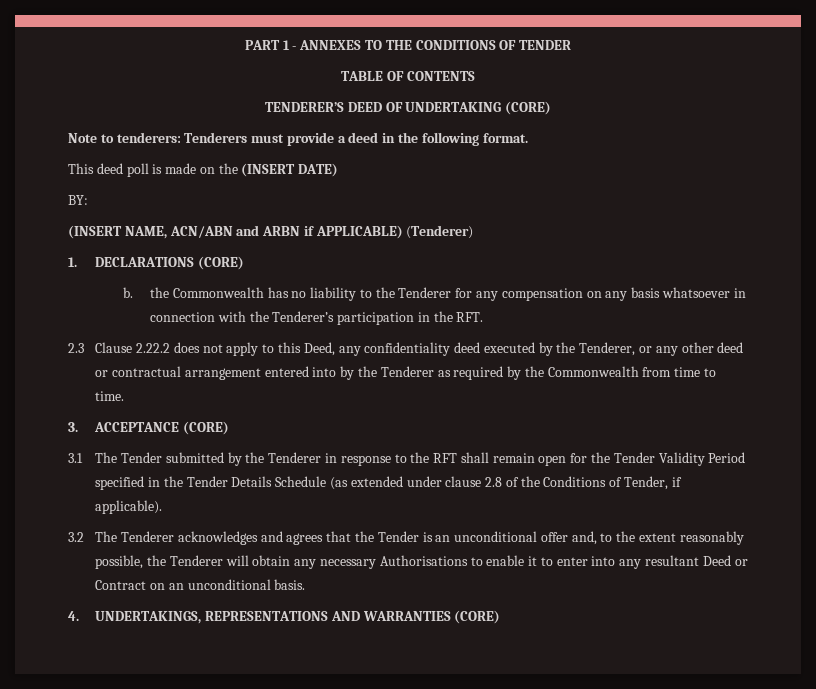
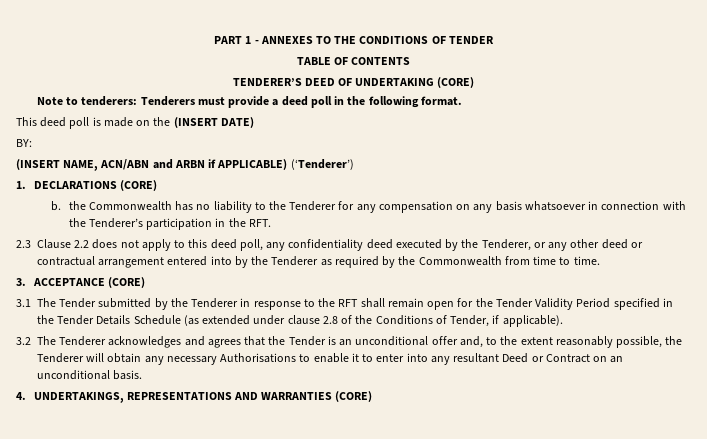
(379, 137) none -> [310,96,332,108] poll
[406,225,474,239] (Tenderer) -> [290,159,354,170] (‘Tenderer’)
[136,343,171,353] 2.22.2 -> [74,240,90,248] 2.2
[303,342,335,356] Deed, -> [210,239,263,251] deed poll,

